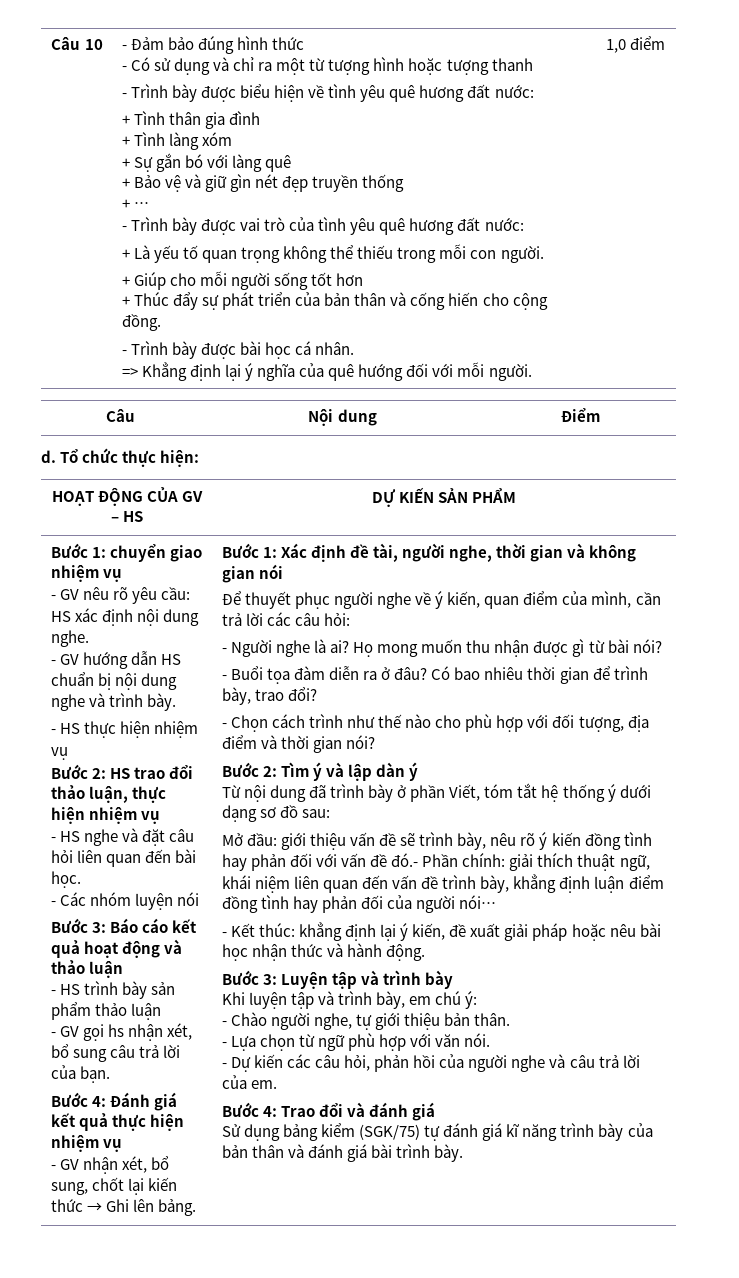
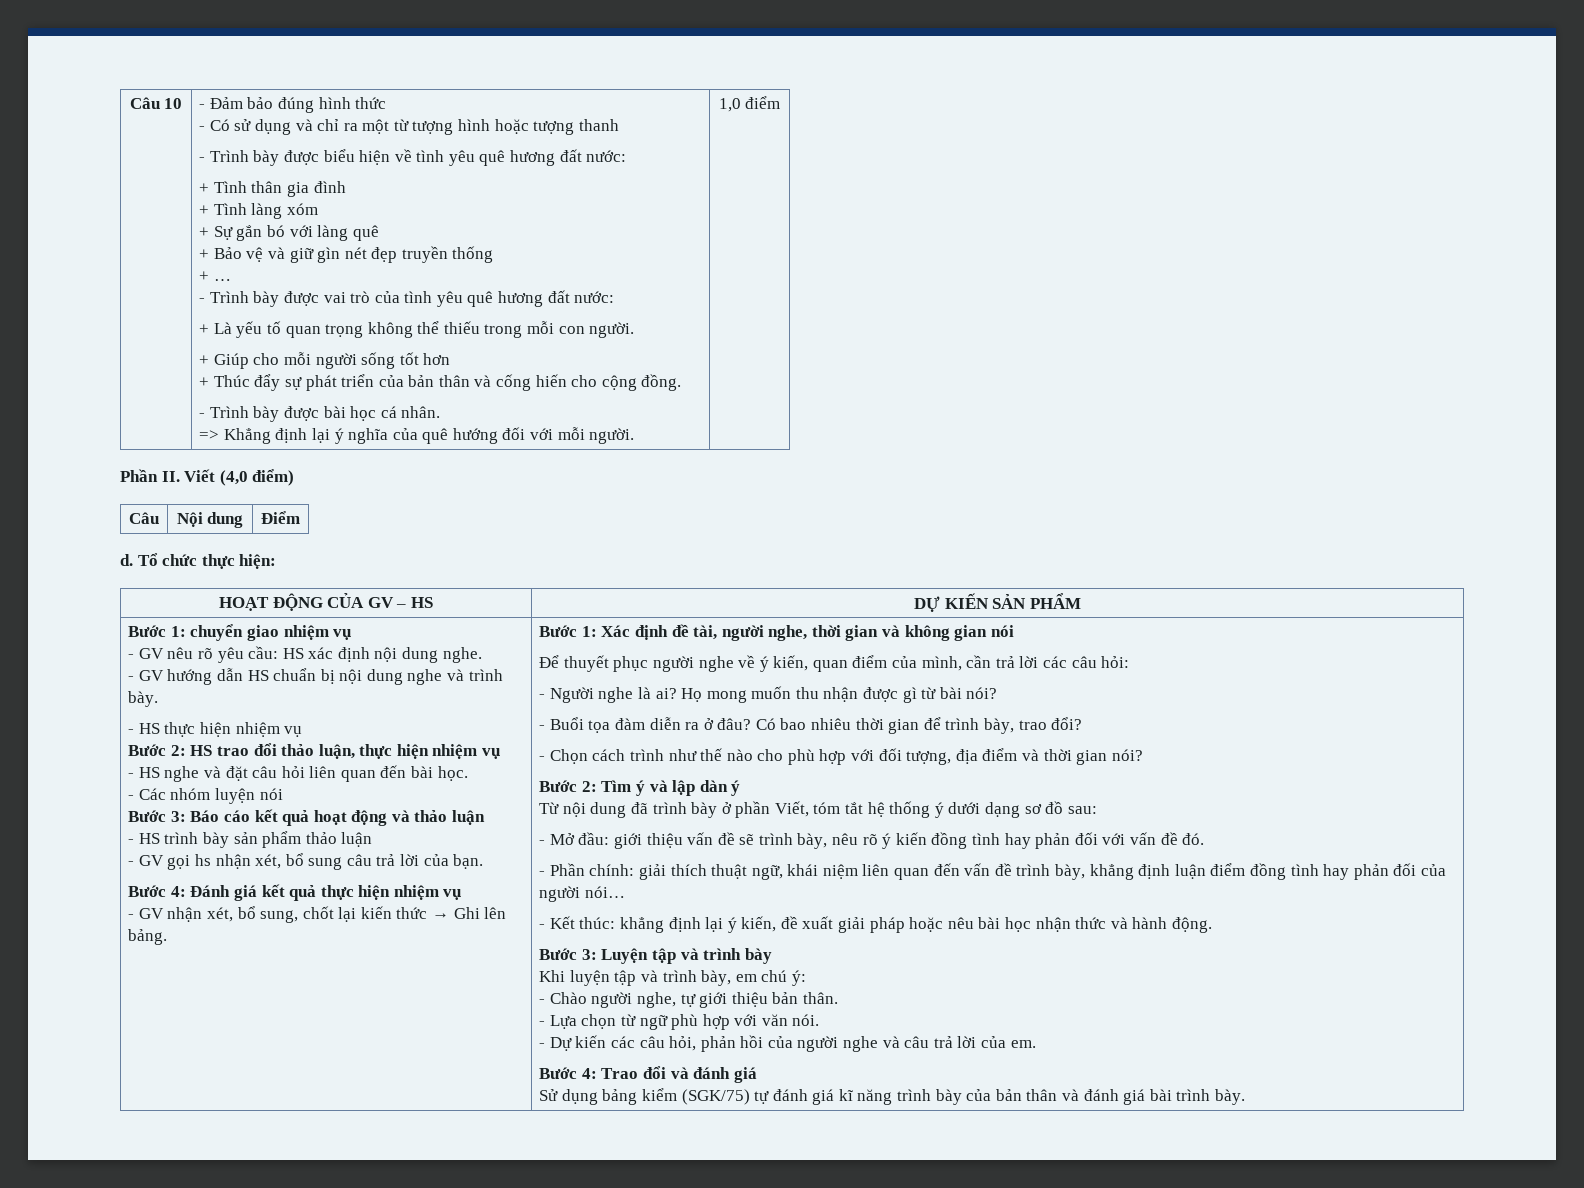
(666, 43) none -> [120,469,295,486] // Phần II. Viết (4,0 điểm)
(331, 813) none -> [539,840,546,845] -
[391,853,419,867] đó.- -> [1182,833,1205,845] [539,871,546,876] đó. // -

